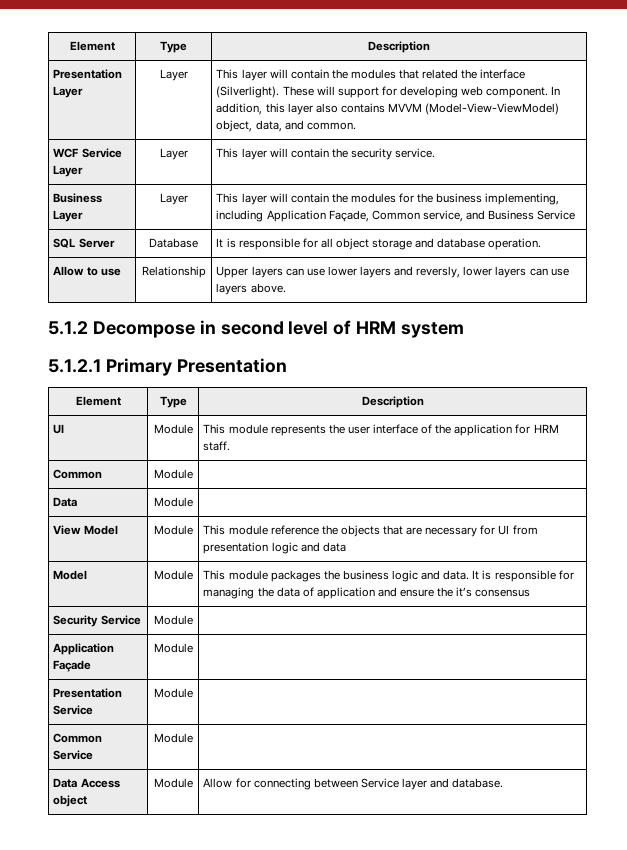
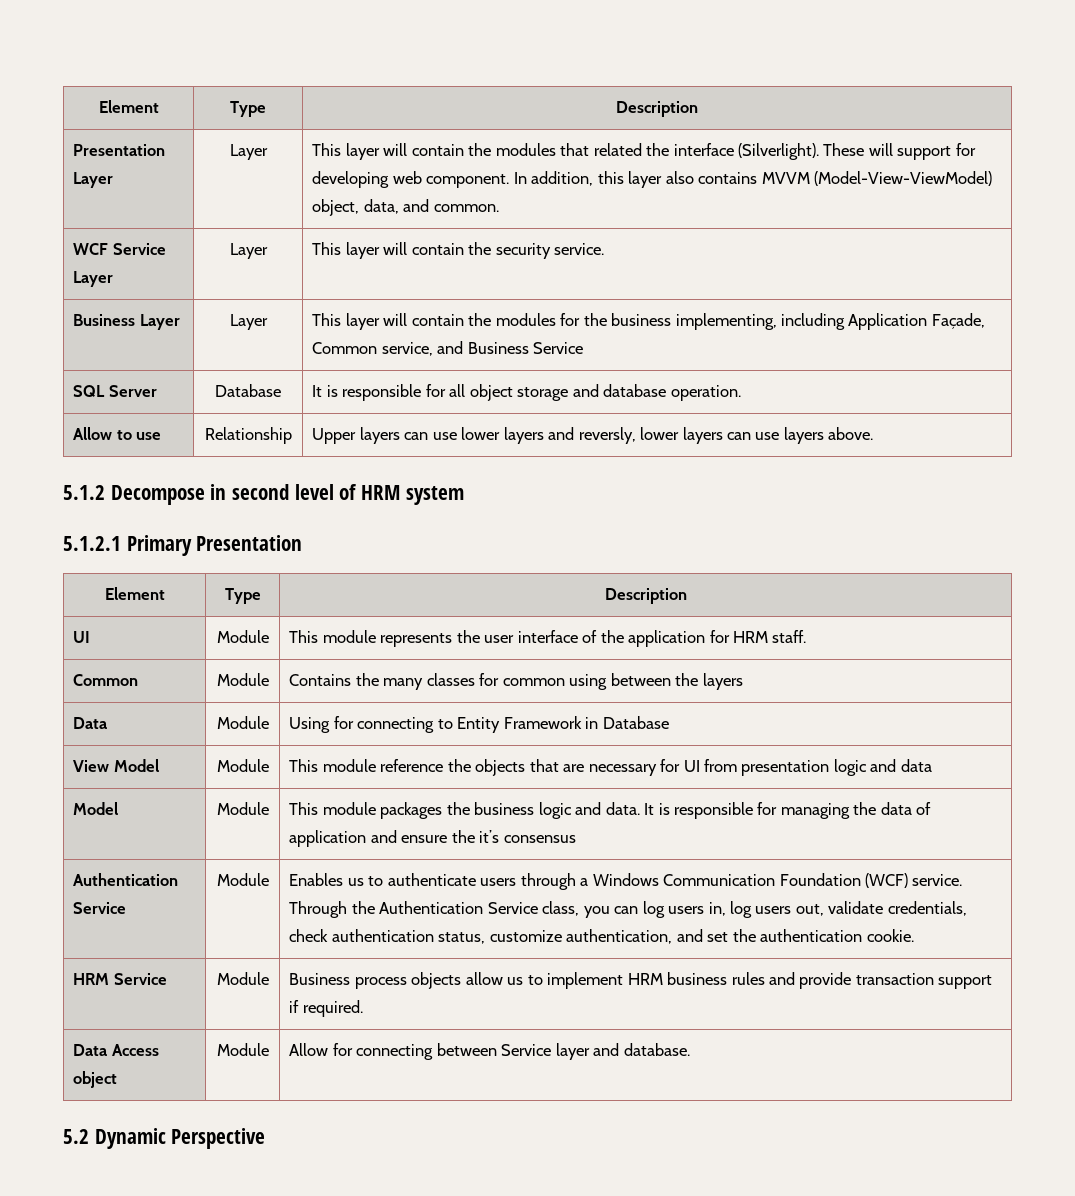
[53,497,78,507] [153,497,193,507] // Data | Module | -> [289,673,743,690] [73,717,109,729] [216,716,269,729] [289,716,669,733] Contains the many classes for common using between the layers // Data | Module | Using for connecting to Entity Framework in Database
[53,615,141,627] [153,615,193,625] [53,643,115,655] [53,660,92,672] [153,643,193,653] [53,688,123,698] [53,705,94,715] [153,688,193,698] [53,733,103,743] [53,750,94,760] [153,733,193,743] Security Service | Module | // Application Façade | Module | // Presentation Service | Module | // Common Service | Module | -> [73,873,179,886] [73,902,127,914] [216,873,269,886] [289,873,963,890] [289,901,967,918] [289,929,914,944] [73,973,167,985] [216,972,269,985] [289,972,993,989] [289,1000,363,1017] Authentication Service | Module | Enables us to authenticate users through a Windows Communication Foundation (WCF) service. Through the Authentication Service class, you can log users in, log users out, validate credentials, check authentication status, customize authentication, and set the authentication cookie. // HRM Service | Module | Business process objects allow us to implement HRM business rules and provide transaction support if required.
(504, 783) none -> [63,1128,266,1149] // 5.2 Dynamic Perspective

